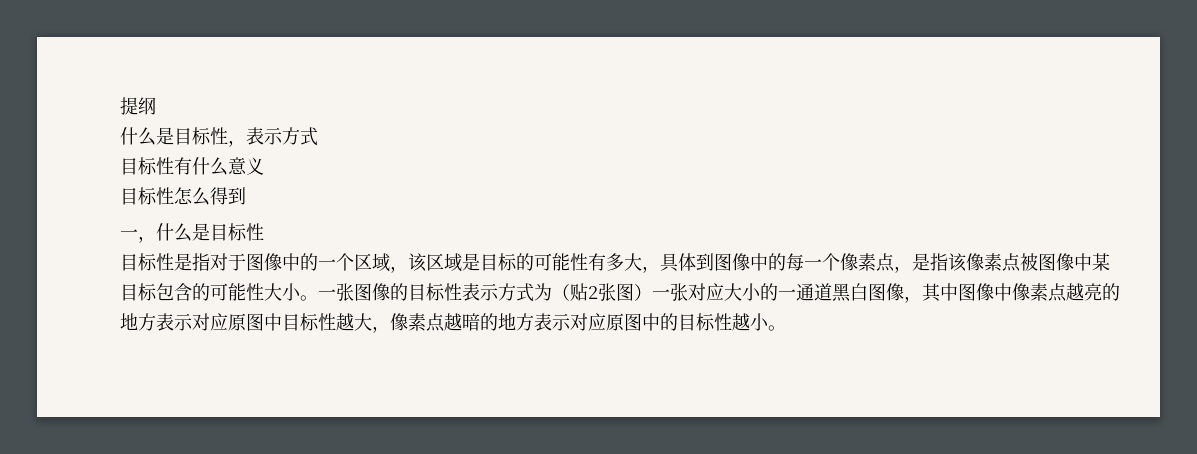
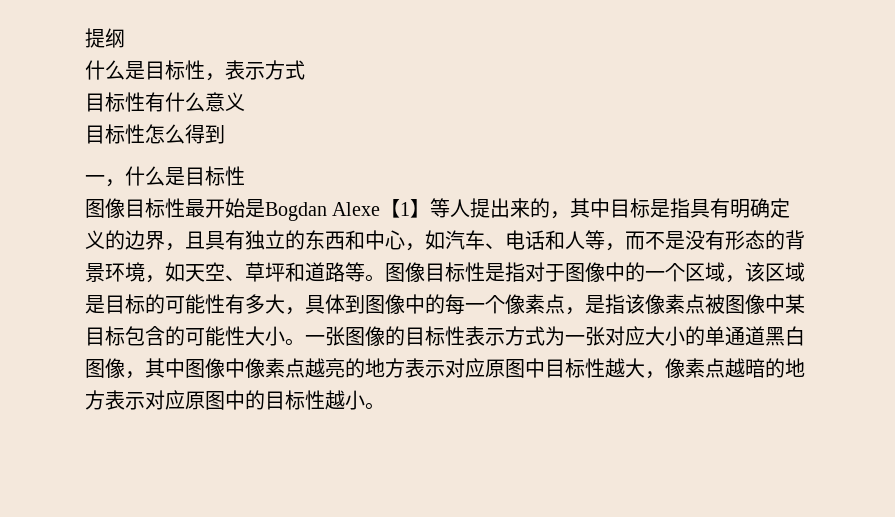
(264, 232) none -> [85,198,791,221] [85,230,805,251] [85,262,425,283] 图像目标性最开始是Bogdan Alexe【1】等人提出来的，其中目标是指具有明确定义的边界，且具有独立的东西和中心，如汽车、电话和人等，而不是没有形态的背景环境，如天空、草坪和道路等。图像
[552,283,652,301] （贴2张图） -> (565, 336) none
[778,289,796,299] 一 -> [705,326,725,346] 单

